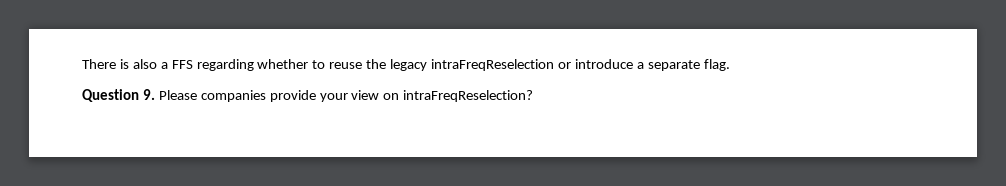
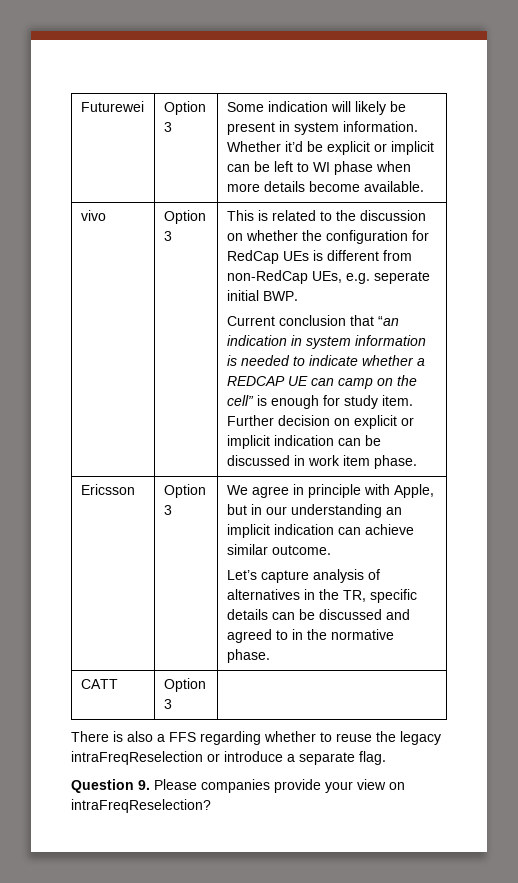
(82, 64) none -> [80,101,144,112] [163,101,206,115] [163,122,172,132] [226,101,406,115] [226,121,418,135] [226,141,434,155] [226,161,411,175] [226,181,424,192] [80,210,106,221] [163,210,206,224] [163,231,172,241] [226,210,426,221] [226,230,429,244] [226,250,412,264] [226,270,430,284] [226,290,298,301] [226,315,399,326] [226,335,426,349] [226,355,425,366] [226,375,417,389] [226,395,413,409] [226,415,414,429] [226,435,381,449] [226,455,417,469] [80,484,135,495] [163,484,206,498] [163,505,172,515] [226,484,434,498] [226,504,402,518] [226,524,414,538] [226,544,331,555] [226,569,380,583] [226,589,417,603] [226,609,410,620] [226,629,394,643] [226,649,270,663] [80,679,118,689] [163,678,206,692] [163,699,172,709] Futurewei | Option 3 | Some indication will likely be present in system information. Whether it’d be explicit or implicit can be left to WI phase when more details become available. // vivo | Option 3 | This is related to the discussion on whether the configuration for RedCap UEs is different from non-RedCap UEs, e.g. seperate initial BWP. // Current conclusion that “an indication in system information is needed to indicate whether a REDCAP UE can camp on the cell” is enough for study item. Further decision on explicit or implicit indication can be discussed in work item phase. // Ericsson | Option 3 | We agree in principle with Apple, but in our understanding an implicit indication can achieve similar outcome. // Let’s capture analysis of alternatives in the TR, specific details can be discussed and agreed to in the normative phase. // CATT | Option 3 | //

